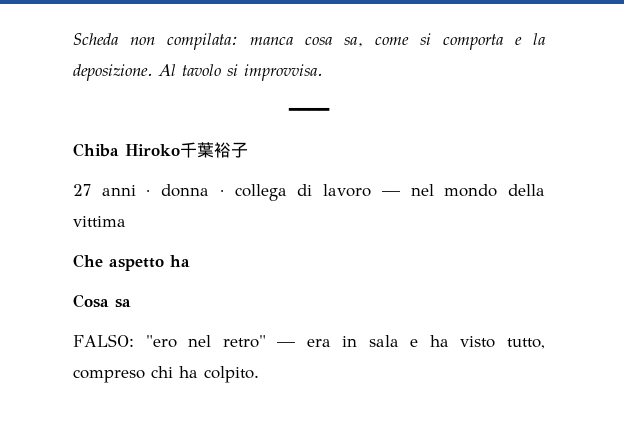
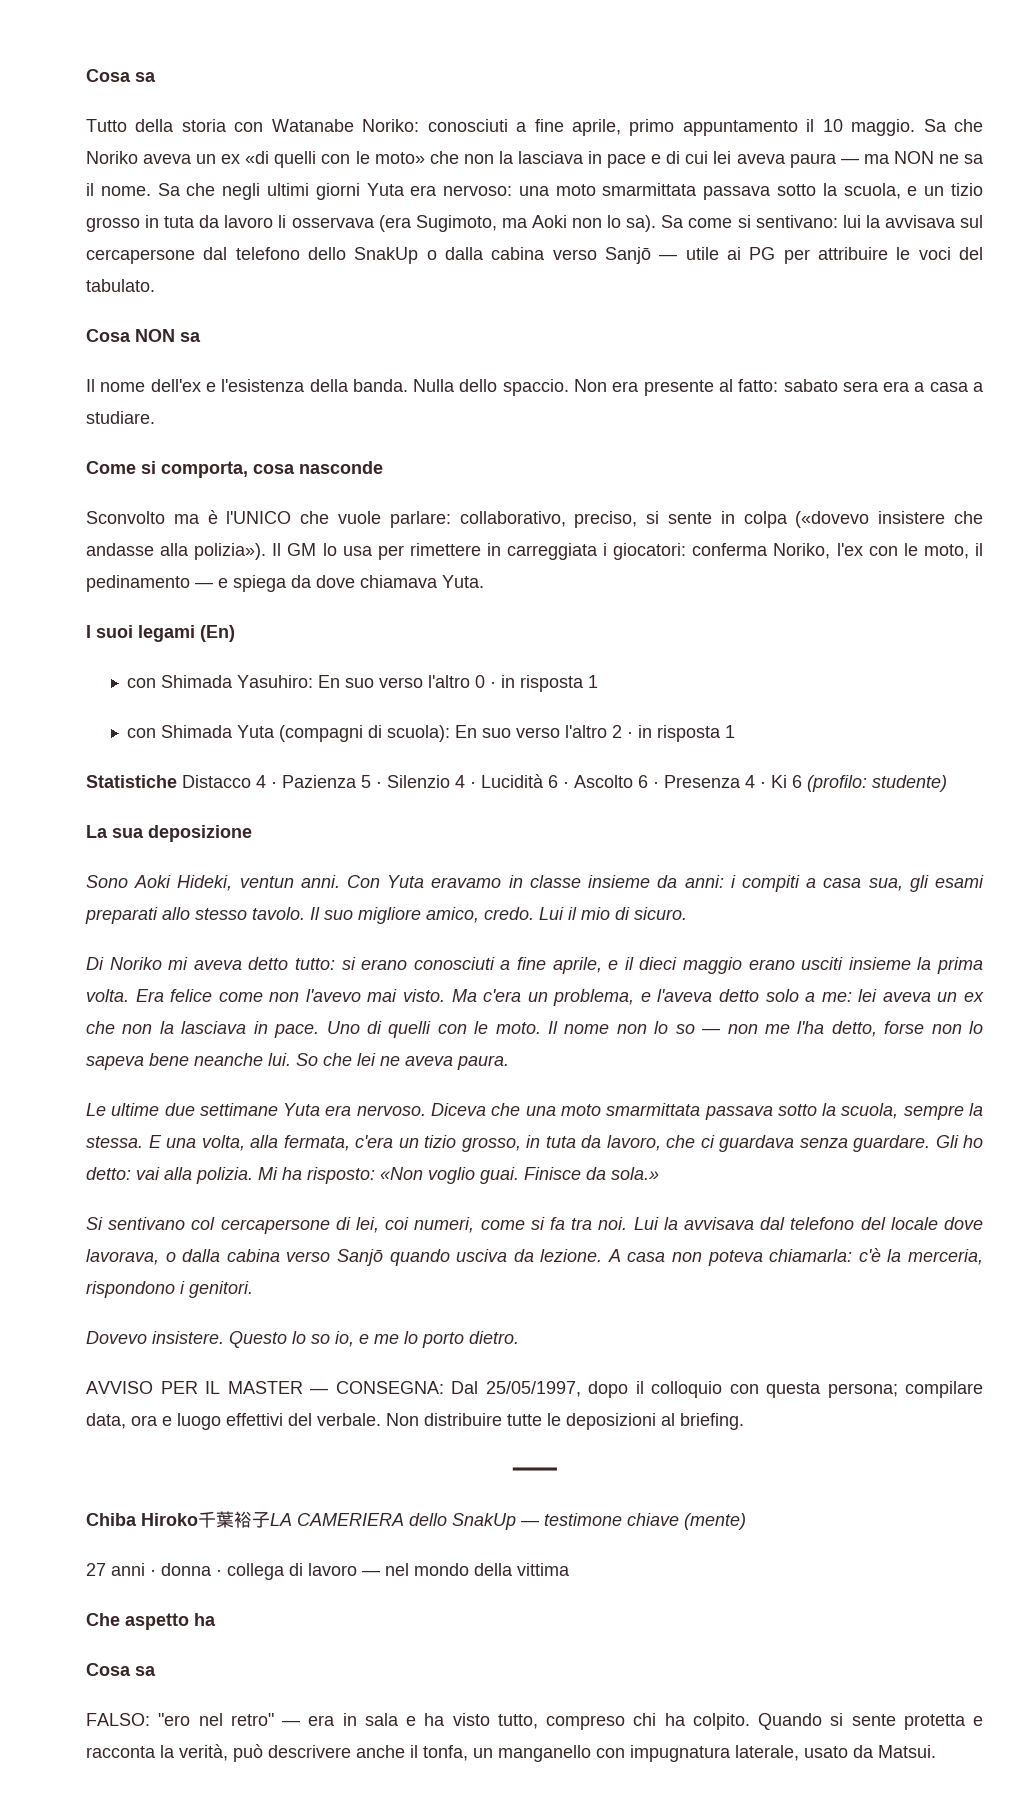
[73,33,545,50] [73,64,323,81] Scheda non compilata: manca cosa sa, come si comporta e la deposizione. Al tavolo si improvvisa. -> [86,69,156,82] [86,119,983,136] [86,151,985,168] [86,183,983,200] [86,215,983,232] [86,247,984,264] [86,279,155,292] [86,329,201,342] [86,379,984,396] [86,411,155,424] [86,461,383,478] [86,510,983,528] [86,543,983,560] [86,575,484,592] [86,625,235,642] [126,675,598,692] [126,725,735,742] [86,774,947,792] [86,825,252,842] [86,875,985,892] [85,907,687,924] [86,957,984,974] [86,989,984,1006] [86,1021,983,1038] [86,1053,509,1070] [86,1103,983,1120] [86,1135,983,1152] [86,1167,659,1184] [86,1217,984,1234] [86,1248,984,1266] [86,1281,253,1298] [86,1331,519,1348] [86,1381,983,1398] [86,1413,744,1430] Cosa sa // Tutto della storia con Watanabe Noriko: conosciuti a fine aprile, primo appuntamento il 10 maggio. Sa che Noriko aveva un ex «di quelli con le moto» che non la lasciava in pace e di cui lei aveva paura — ma NON ne sa il nome. Sa che negli ultimi giorni Yuta era nervoso: una moto smarmittata passava sotto la scuola, e un tizio grosso in tuta da lavoro li osservava (era Sugimoto, ma Aoki non lo sa). Sa come si sentivano: lui la avvisava sul cercapersone dal telefono dello SnakUp o dalla cabina verso Sanjō — utile ai PG per attribuire le voci del tabulato. // Cosa NON sa // Il nome dell'ex e l'esistenza della banda. Nulla dello spaccio. Non era presente al fatto: sabato sera era a casa a studiare. // Come si comporta, cosa nasconde // Sconvolto ma è l'UNICO che vuole parlare: collaborativo, preciso, si sente in colpa («dovevo insistere che andasse alla polizia»). Il GM lo usa per rimettere in carreggiata i giocatori: conferma Noriko, l'ex con le moto, il pedinamento — e spiega da dove chiamava Yuta. // I suoi legami (En) // con Shimada Yasuhiro: En suo verso l'altro 0 · in risposta 1 // con Shimada Yuta (compagni di scuola): En suo verso l'altro 2 · in risposta 1 // Statistiche Distacco 4 · Pazienza 5 · Silenzio 4 · Lucidità 6 · Ascolto 6 · Presenza 4 · Ki 6 (profilo: studente) // La sua deposizione // Sono Aoki Hideki, ventun anni. Con Yuta eravamo in classe insieme da anni: i compiti a casa sua, gli esami preparati allo stesso tavolo. Il suo migliore amico, credo. Lui il mio di sicuro. // Di Noriko mi aveva detto tutto: si erano conosciuti a fine aprile, e il dieci maggio erano usciti insieme la prima volta. Era felice come non l'avevo mai visto. Ma c'era un problema, e l'aveva detto solo a me: lei aveva un ex che non la lasciava in pace. Uno di quelli con le moto. Il nome non lo so — non me l'ha detto, forse non lo sapeva bene neanche lui. So che lei ne aveva paura. // Le ultime due settimane Yuta era nervoso. Diceva che una moto smarmittata passava sotto la scuola, sempre la stessa. E una volta, alla fermata, c'era un tizio grosso, in tuta da lavoro, che ci guardava senza guardare. Gli ho detto: vai alla polizia. Mi ha risposto: «Non voglio guai. Finisce da sola.» // Si sentivano col cercapersone di lei, coi numeri, come si fa tra noi. Lui la avvisava dal telefono del locale dove lavorava, o dalla cabina verso Sanjō quando usciva da lezione. A casa non poteva chiamarla: c'è la merceria, rispondono i genitori. // Dovevo insistere. Questo lo so io, e me lo porto dietro. // AVVISO PER IL MASTER — CONSEGNA: Dal 25/05/1997, dopo il colloquio con questa persona; compilare data, ora e luogo effettivi del verbale. Non distribuire tutte le deposizioni al briefing.
(248, 150) none -> [270,1513,746,1530] LA CAMERIERA dello SnakUp — testimone chiave (mente)
(259, 374) none -> [758,1713,983,1730] [86,1744,936,1762] Quando si sente protetta e racconta la verità, può descrivere anche il tonfa, un manganello con impugnatura laterale, usato da Matsui.

